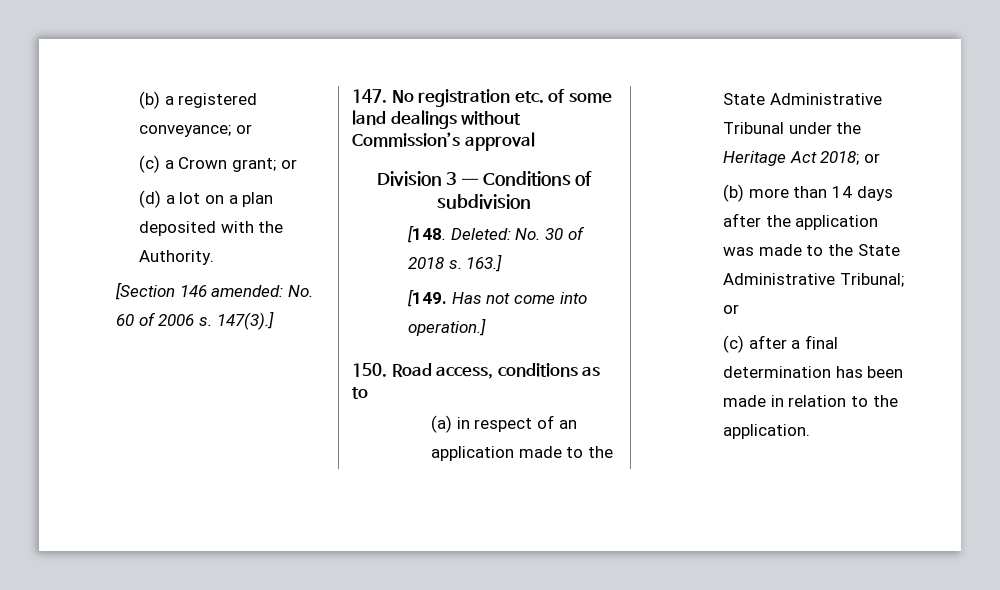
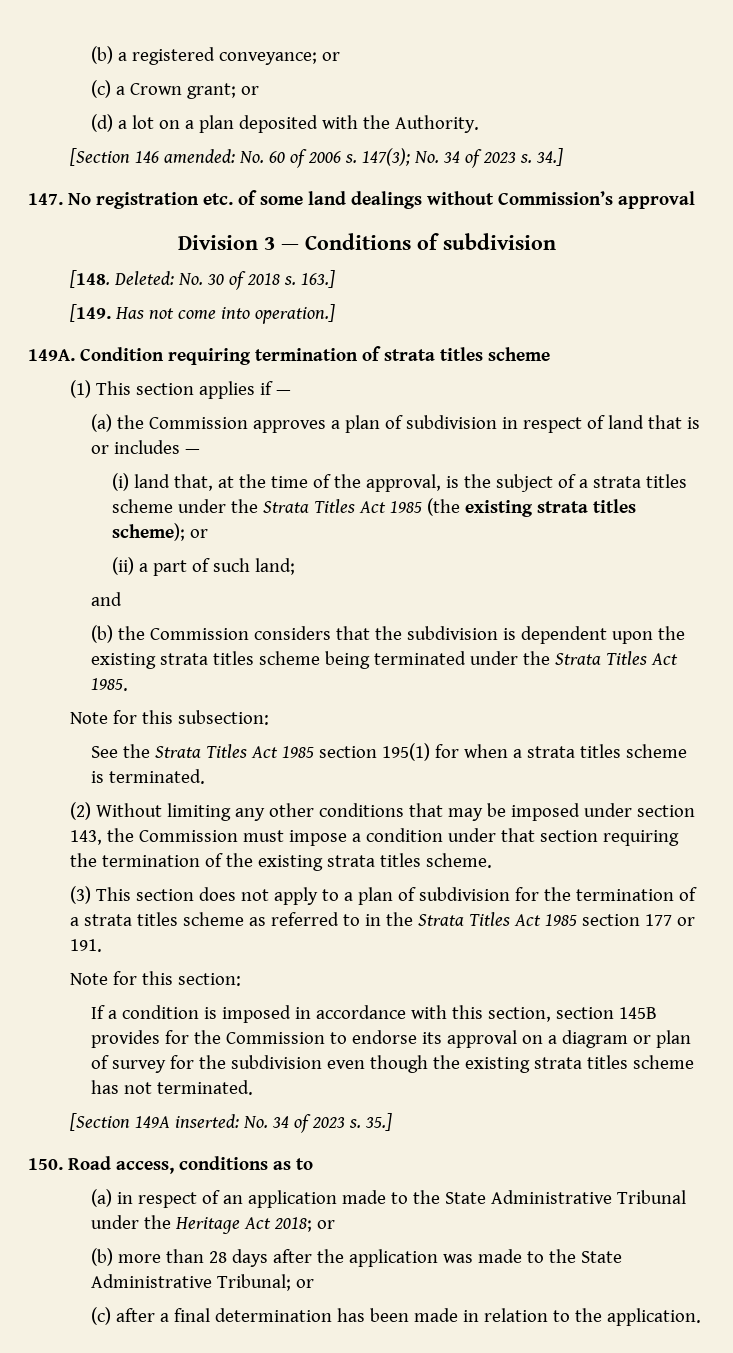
[216,311,274,330] 147(3).] -> [362,148,564,168] 147(3); No. 34 of 2023 s. 34.]
(487, 327) none -> [28,346,550,365] [70,380,292,399] [91,414,701,433] [91,440,201,454] [112,473,688,492] [112,498,637,517] [112,523,209,541] [112,557,296,576] [91,592,123,606] [91,625,686,644] [91,651,679,669] [91,678,129,691] [70,710,270,725] [91,743,688,761] [91,769,206,784] [70,802,696,821] [70,828,680,846] [70,853,493,871] [70,886,698,905] [70,912,696,926] [70,939,103,952] [70,971,242,986] [91,1005,658,1023] [91,1030,692,1048] [91,1055,695,1073] [91,1080,254,1095] [70,1113,393,1133] // 149A. Condition requiring termination of strata titles scheme // (1) This section applies if — // (a) the Commission approves a plan of subdivision in respect of land that is or includes — // (i) land that, at the time of the approval, is the subject of a strata titles scheme under the Strata Titles Act 1985 (the existing strata titles scheme); or // (ii) a part of such land; // and // (b) the Commission considers that the subdivision is dependent upon the existing strata titles scheme being terminated under the Strata Titles Act 1985. // Note for this subsection: // See the Strata Titles Act 1985 section 195(1) for when a strata titles scheme is terminated. // (2) Without limiting any other conditions that may be imposed under section 143, the Commission must impose a condition under that section requiring the termination of the existing strata titles scheme. // (3) This section does not apply to a plan of subdivision for the termination of a strata titles scheme as referred to in the Strata Titles Act 1985 section 177 or 191. // Note for this section: // If a condition is imposed in accordance with this section, section 145B provides for the Commission to endorse its approval on a diagram or plan of survey for the subdivision even though the existing strata titles scheme has not terminated. // [Section 149A inserted: No. 34 of 2023 s. 35.]
[831,186,852,198] 14 -> [209,1251,228,1263] 28

